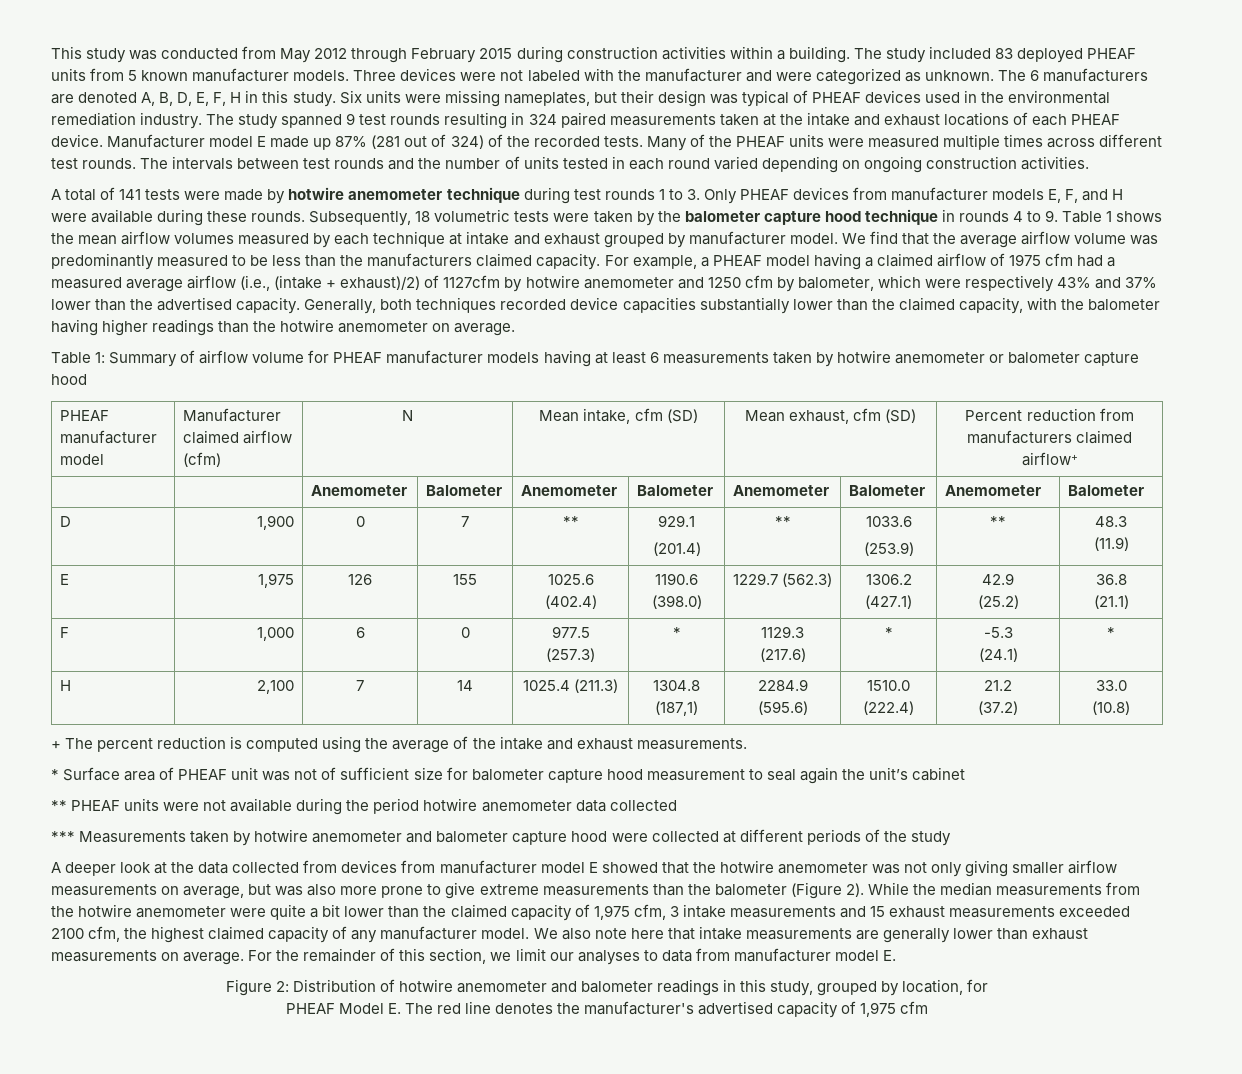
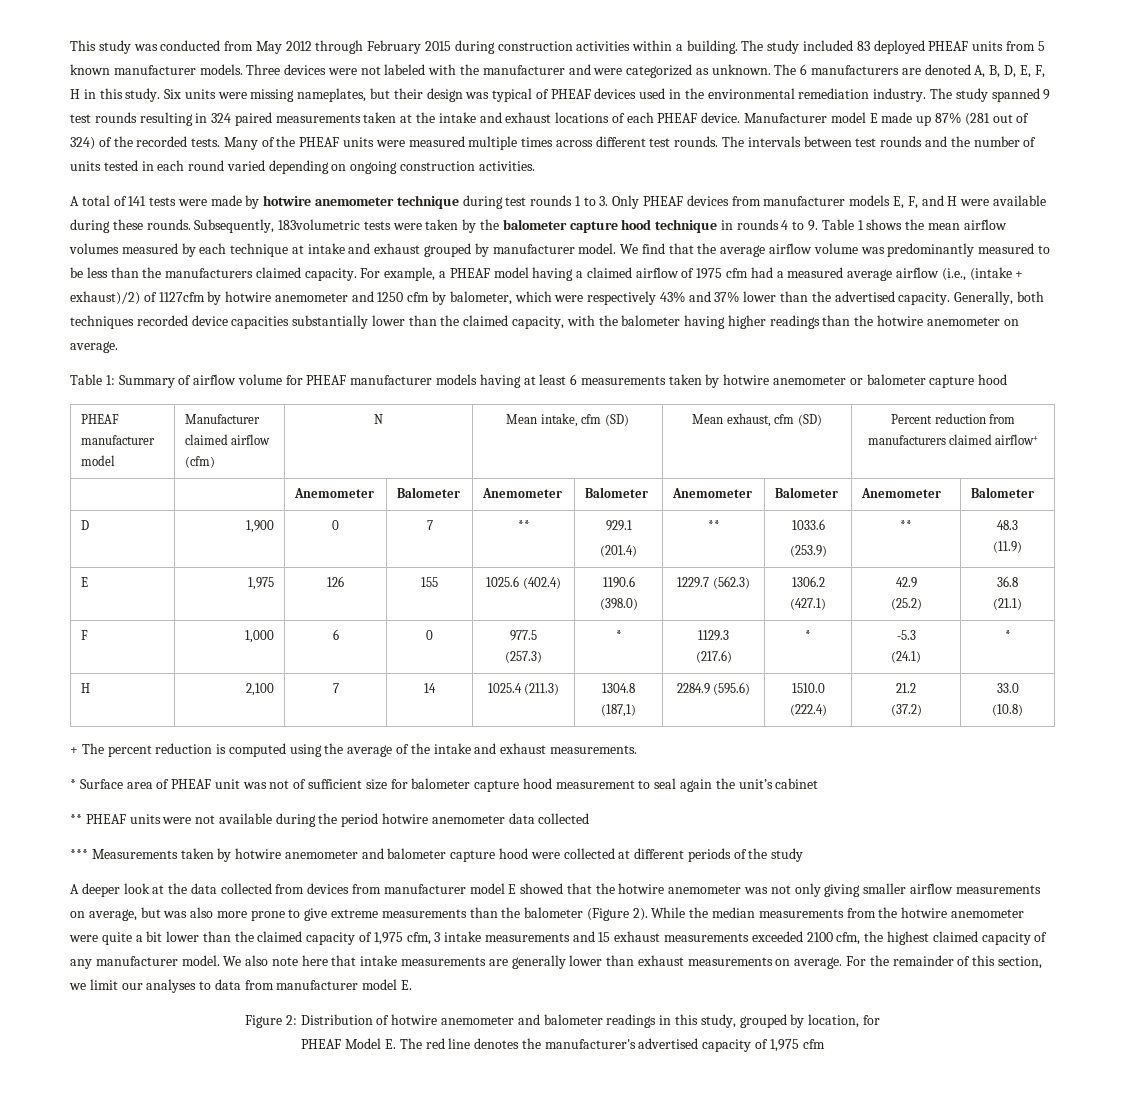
[415,209,511,222] 18 volumetric -> [278,219,361,230] 183volumetric

